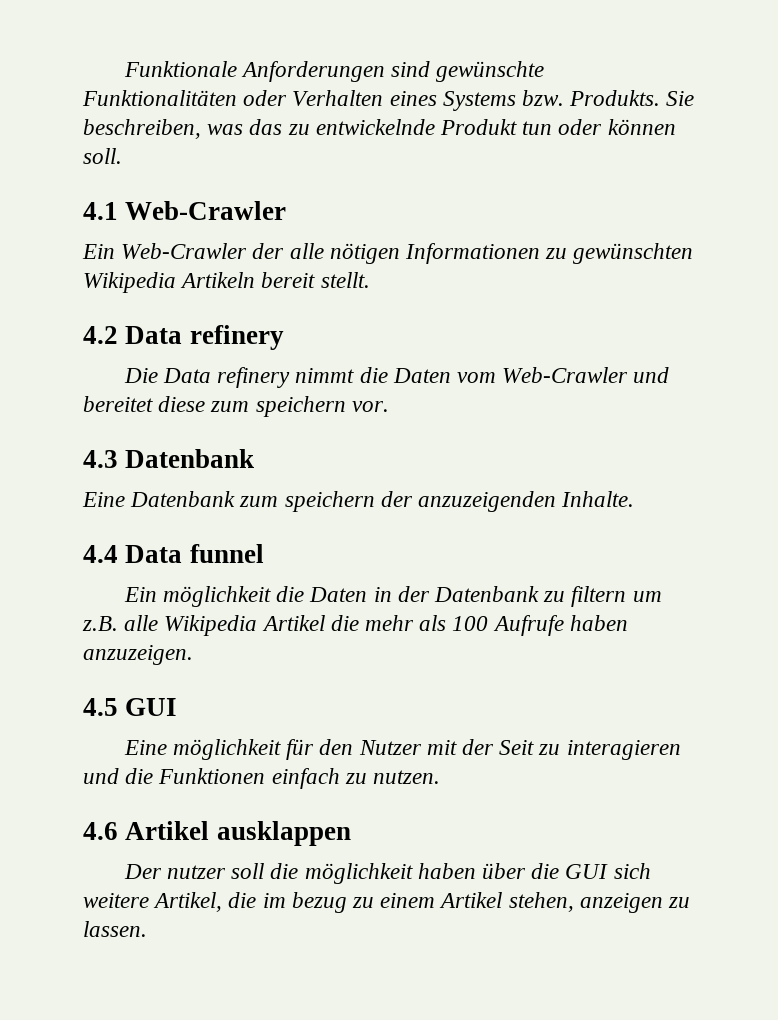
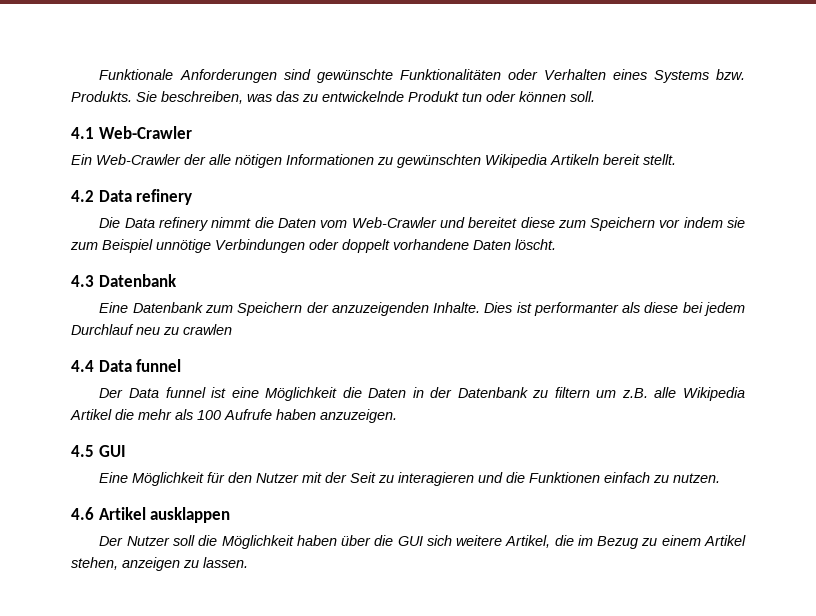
[255,396,389,417] speichern vor. -> [590,217,745,231] [70,239,556,253] Speichern vor indem sie zum Beispiel unnötige Verbindungen oder doppelt vorhandene Daten löscht.
[284,491,375,512] speichern -> [237,302,303,316] Speichern
[83,544,264,563] [123,586,272,607] // 4.4 Data funnel // Ein möglichkeit -> [484,302,745,316] [71,324,232,335] [71,359,182,372] [99,387,338,401] Dies ist performanter als diese bei jedem Durchlauf neu zu crawlen // 4.4 Data funnel // Der Data funnel ist eine Möglichkeit
[173,739,282,760] möglichkeit -> [132,472,205,486] Möglichkeit
[167,865,227,879] nutzer -> [126,536,170,546] Nutzer
[304,863,413,884] möglichkeit -> [221,535,294,549] Möglichkeit
[291,892,347,913] bezug -> [597,536,639,549] Bezug

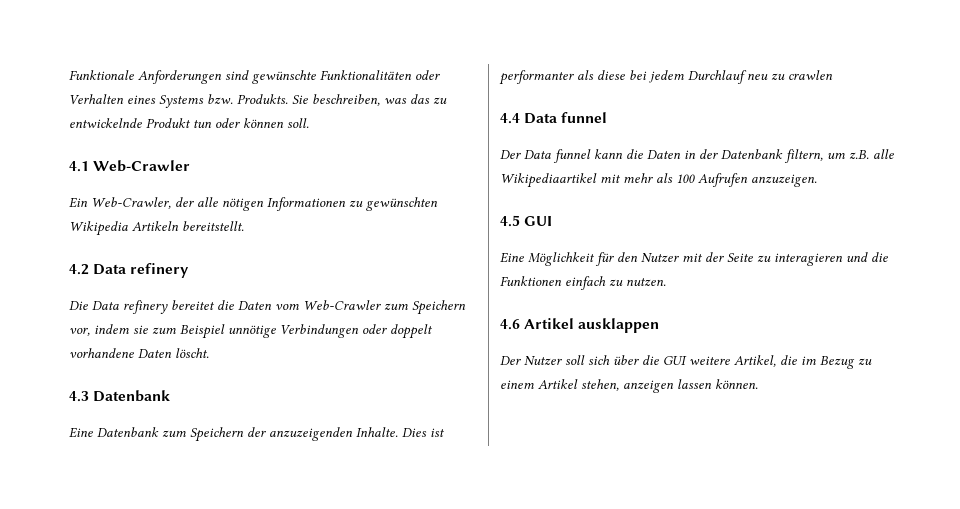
[96,154,181,165] Web-Crawler -> [91,197,171,209] Web-Crawler,
[603,154,676,165] bereit stellt. -> [182,221,244,231] bereitstellt.
[211,217,252,228] nimmt -> [171,300,215,310] bereitet
[439,217,681,231] und bereitet diese zum Speichern vor -> [384,300,466,315] [69,327,90,336] zum Speichern vor,
[211,387,338,401] ist eine Möglichkeit -> [594,149,623,159] kann
[532,387,590,398] zu filtern -> [784,149,823,163] filtern,
[683,387,745,401] [70,409,134,420] Wikipedia Artikel die -> [500,173,621,188] Wikipediaartikel mit
[224,409,316,420] Aufrufe haben -> [698,173,748,187] Aufrufen
[350,472,377,483] Seit -> [727,253,753,262] Seite
[198,535,337,549] die Möglichkeit haben -> [588,355,610,365] sich
[426,535,452,546] sich -> (687, 360) none
[183,557,248,568] zu lassen. -> [677,379,758,389] lassen können.

